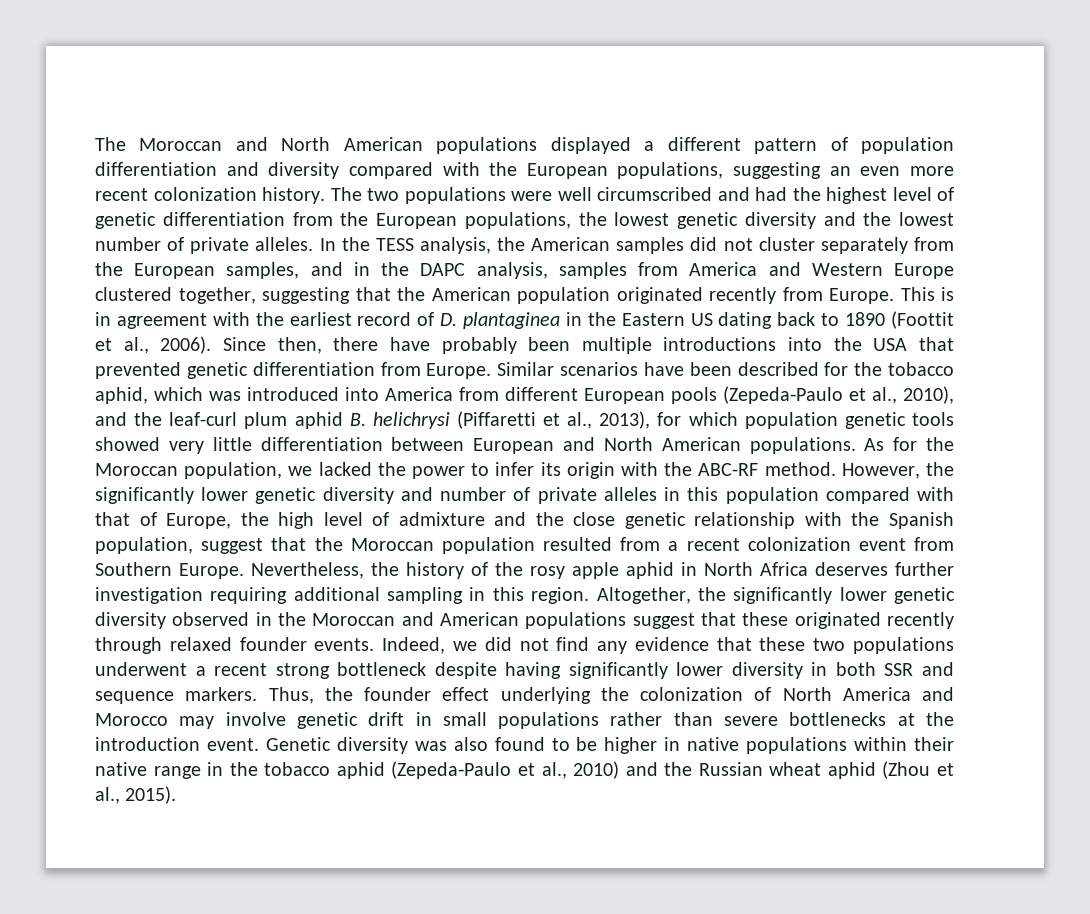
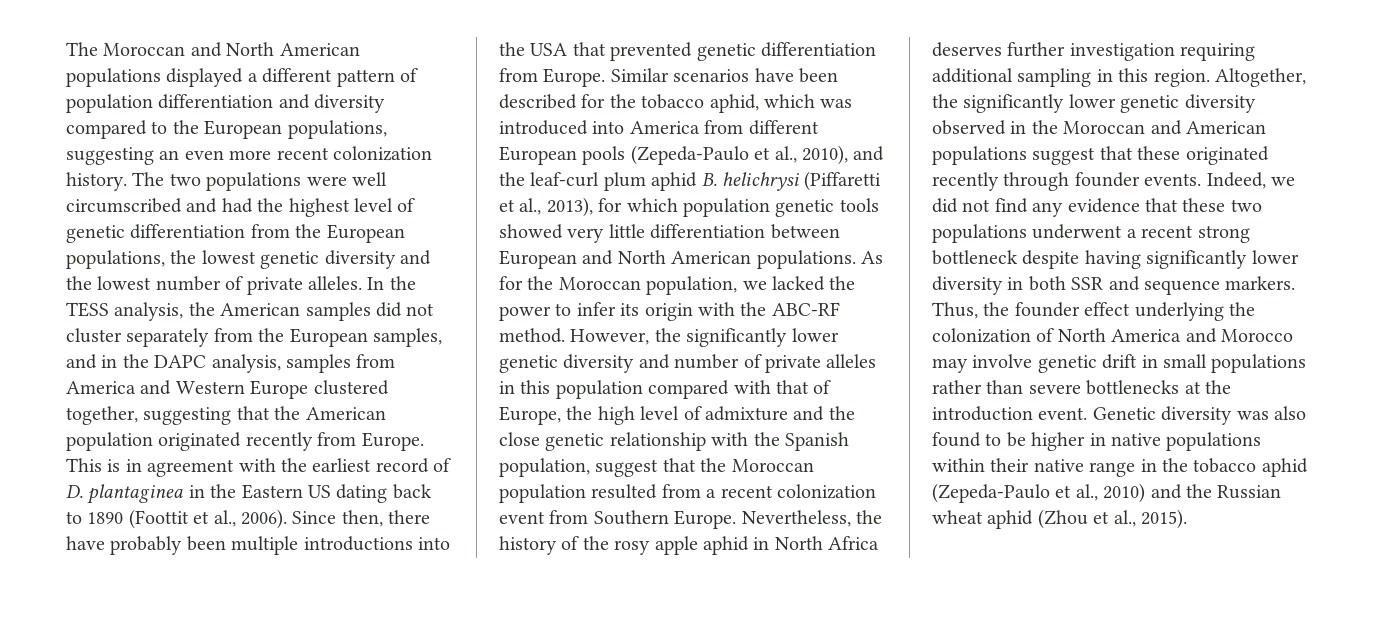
[442,162,480,176] with -> [151,121,168,134] to
[169,637,232,651] relaxed -> (1070, 181) none

